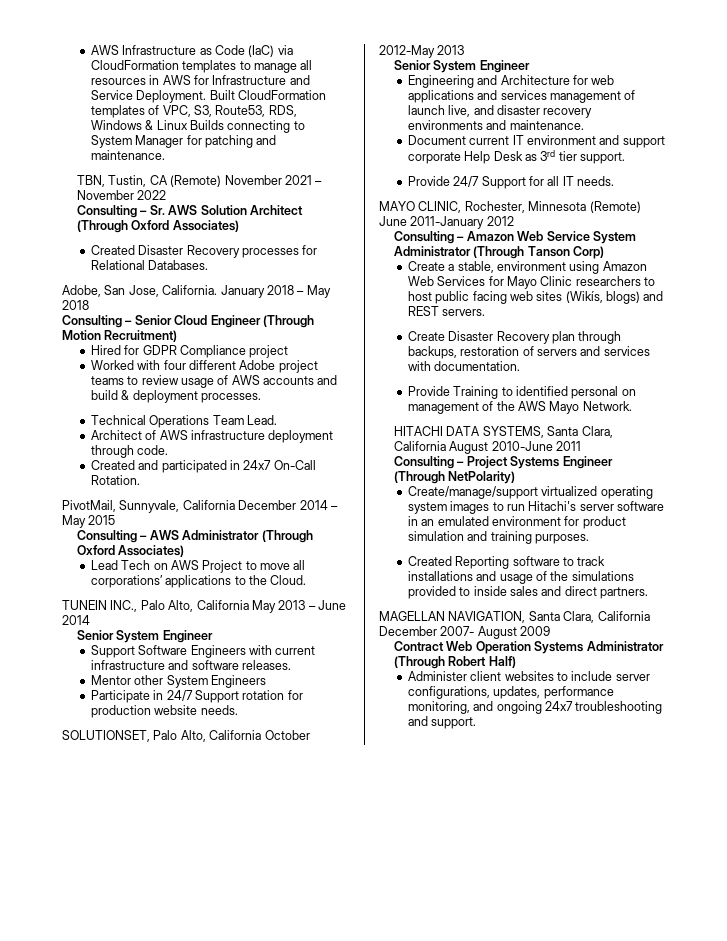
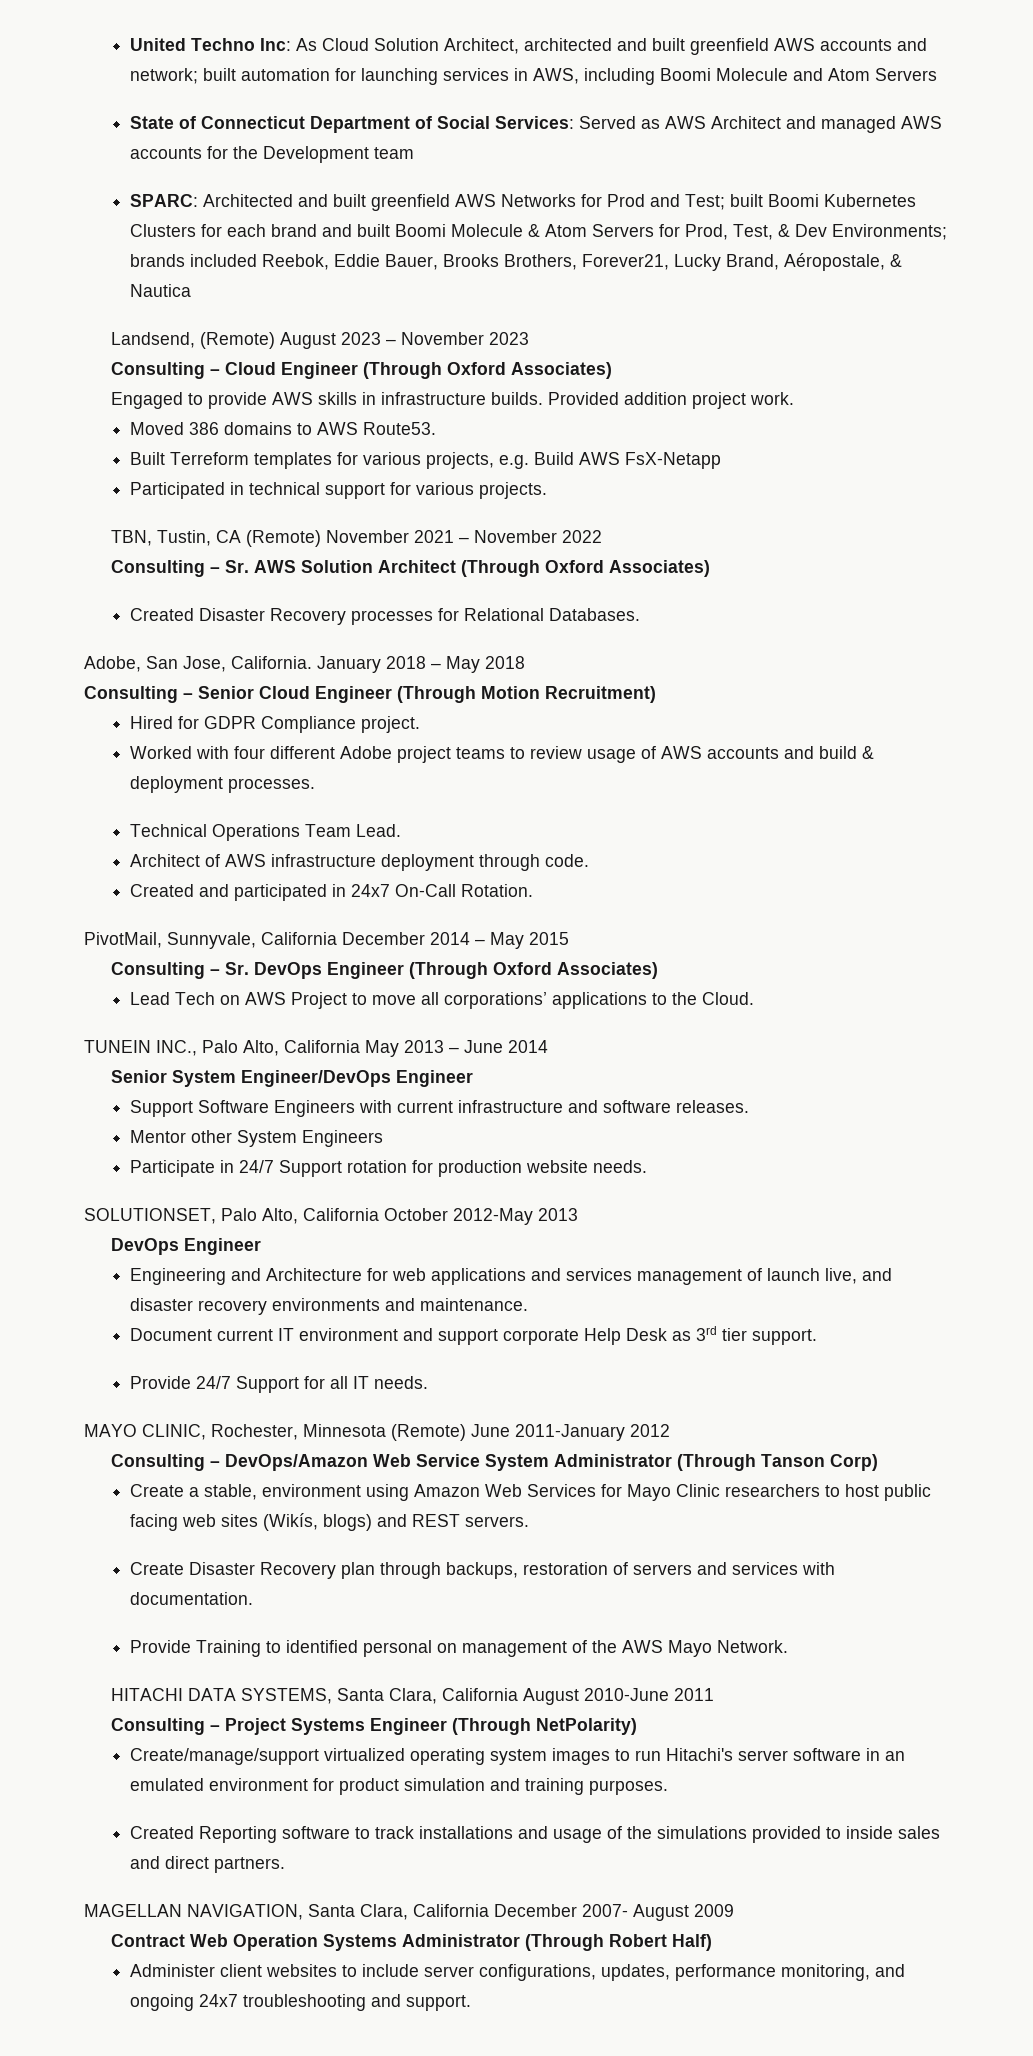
[90,45,293,57] [90,60,313,73] [90,75,310,85] [90,90,326,103] [90,105,297,118] [90,120,305,133] [90,135,277,148] [90,150,165,160] AWS Infrastructure as Code (IaC) via CloudFormation templates to manage all resources in AWS for Infrastructure and Service Deployment. Built CloudFormation templates of VPC, S3, Route53, RDS, Windows & Linux Builds connecting to System Manager for patching and maintenance. -> [129,38,927,55] [129,68,937,85] [129,116,942,133] [129,146,414,163] [129,194,916,211] [129,224,947,240] [129,253,902,271] [129,284,191,297] [110,332,529,349] [110,362,612,379] [110,392,794,409] [129,422,436,435] [129,452,721,469] [129,482,547,499] United Techno Inc: As Cloud Solution Architect, architected and built greenfield AWS accounts and network; built automation for launching services in AWS, including Boomi Molecule and Atom Servers // State of Connecticut Department of Social Services: Served as AWS Architect and managed AWS accounts for the Development team // SPARC: Architected and built greenfield AWS Networks for Prod and Test; built Boomi Kubernetes Clusters for each brand and built Boomi Molecule & Atom Servers for Prod, Test, & Dev Environments; brands included Reebok, Eddie Bauer, Brooks Brothers, Forever21, Lucky Brand, Aéropostale, & Nautica // Landsend, (Remote) August 2023 – November 2023 // Consulting – Cloud Engineer (Through Oxford Associates) // Engaged to provide AWS skills in infrastructure builds. Provided addition project work. // Moved 386 domains to AWS Route53. // Built Terreform templates for various projects, e.g. Build AWS FsX-Netapp // Participated in technical support for various projects.
[249,345,289,358] project -> [360,716,420,733] project.
[149,530,260,541] AWS Administrator -> [224,962,404,979] Sr. DevOps Engineer
(160, 636) none -> [240,1070,391,1087] Engineer/DevOps
[394,60,477,73] Senior System -> [110,1238,179,1255] DevOps
[466,231,514,241] Amazon -> [224,1454,368,1471] DevOps/Amazon

